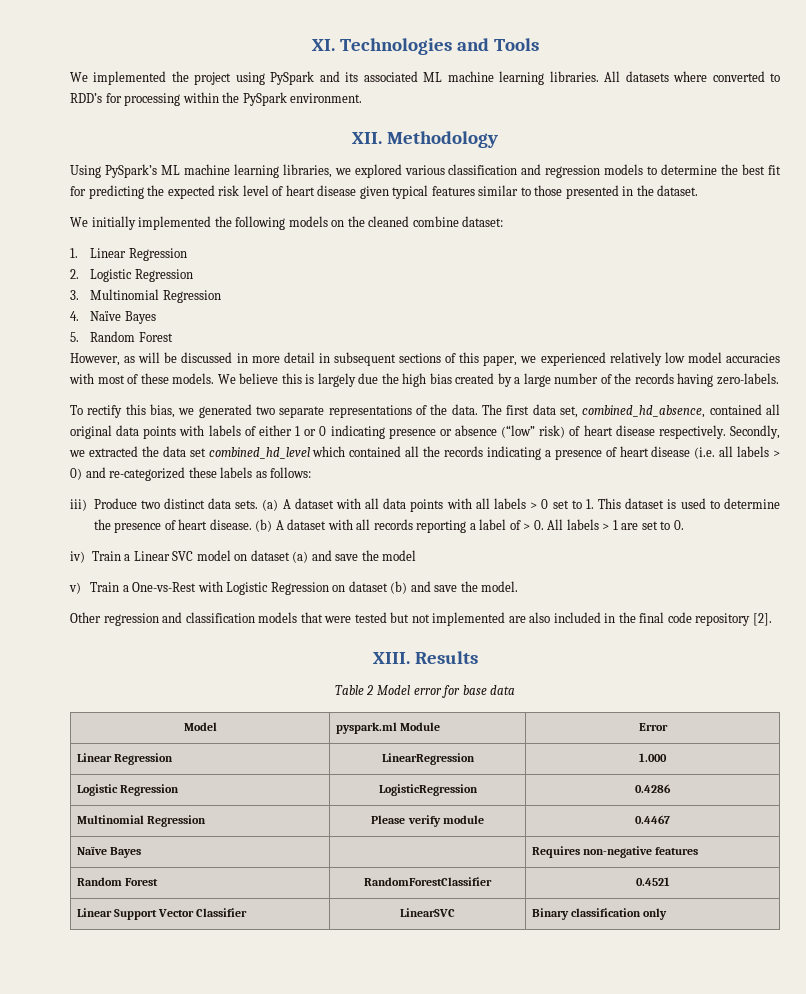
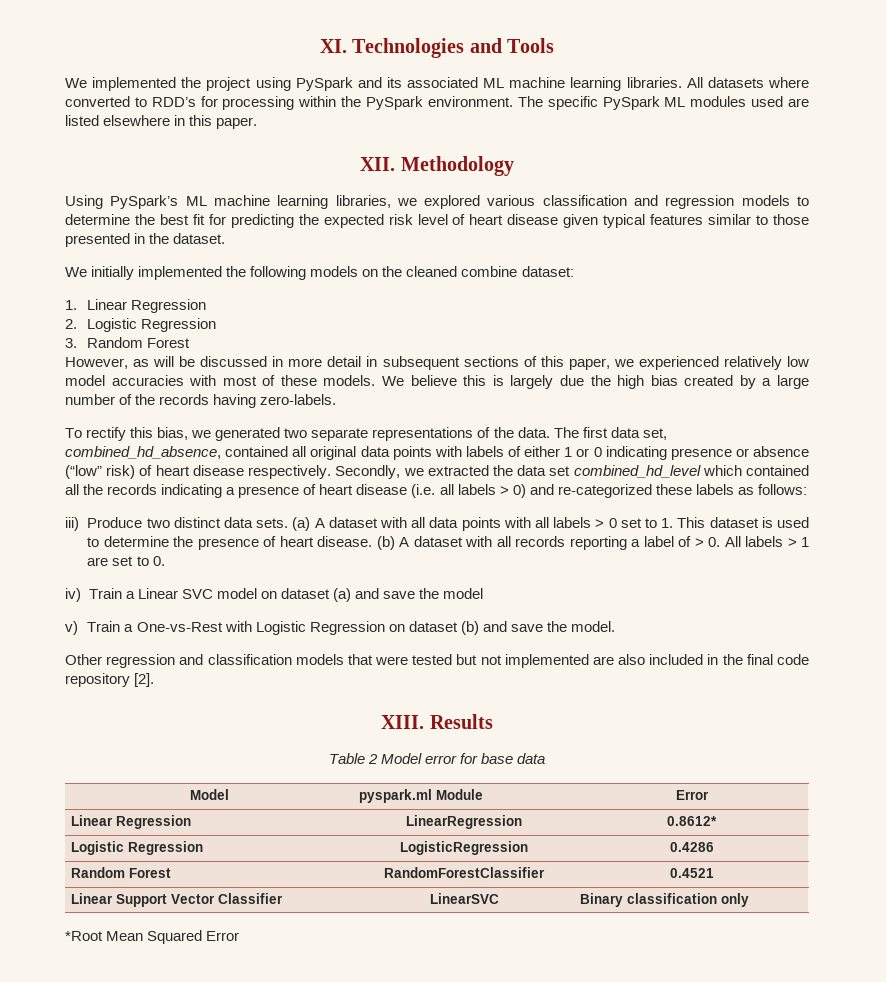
(363, 98) none -> [517,96,810,110] [65,115,258,129] The specific PySpark ML modules used are listed elsewhere in this paper.
[90,289,221,303] [70,311,156,324] [70,332,79,342] Multinomial Regression // 4. Naïve Bayes // 5. -> (77, 343) none
[639,753,667,762] 1.000 -> [666,816,717,826] 0.8612*
[76,815,207,827] [371,815,484,827] [635,815,670,824] [76,847,142,858] [531,846,699,858] // Multinomial Regression | Please verify module | 0.4467 // Naïve Bayes | | Requires non-negative features -> (714, 847) none
(668, 914) none -> [65,930,240,944] // *Root Mean Squared Error

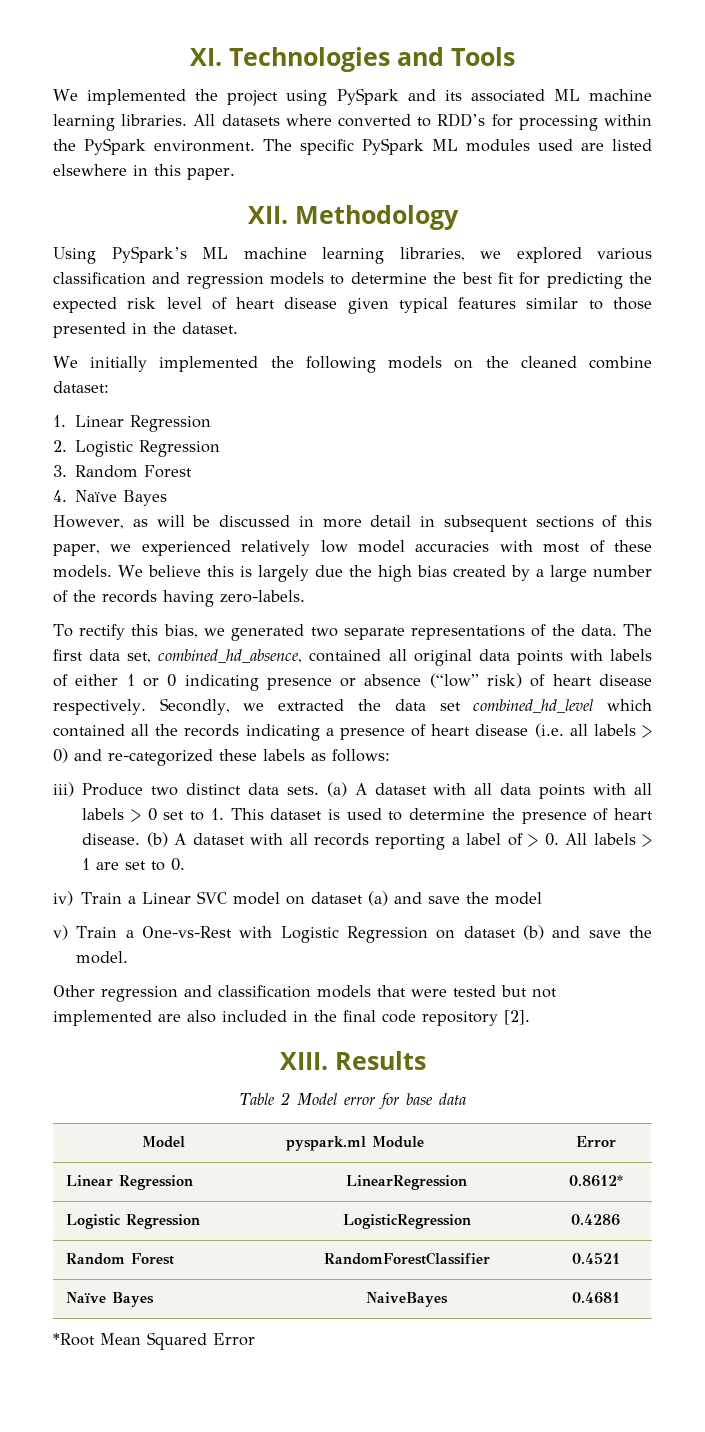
(191, 343) none -> [53,490,168,506] // 4. Naïve Bayes
[71,893,284,907] [429,893,499,904] [580,893,750,907] Linear Support Vector Classifier | LinearSVC | Binary classification only -> [66,1292,155,1307] [366,1292,448,1307] [571,1292,620,1304] Naïve Bayes | NaiveBayes | 0.4681

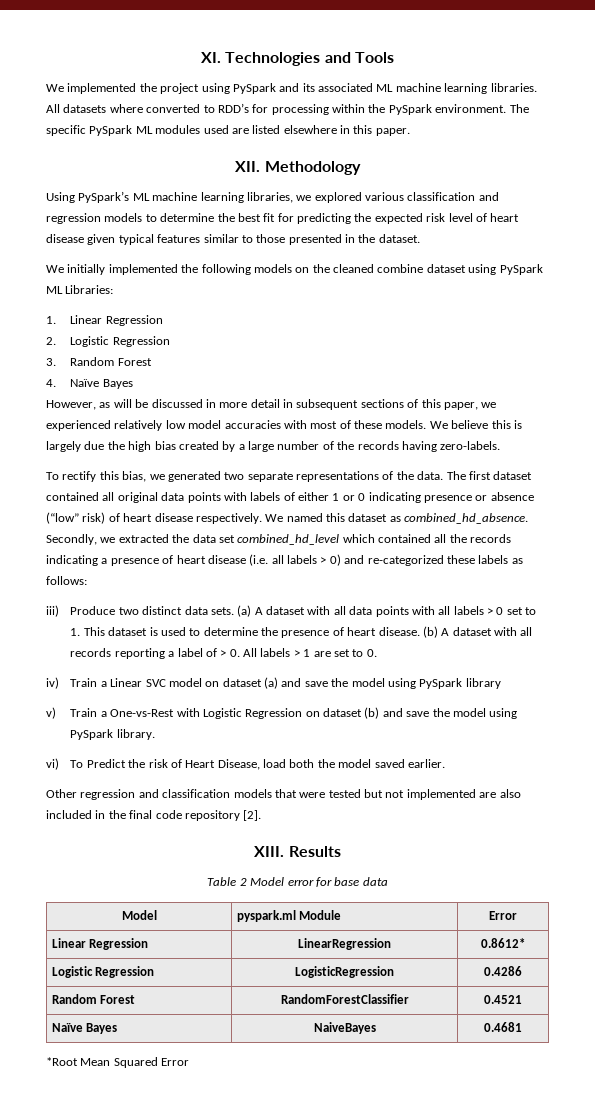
[53,381,109,393] dataset: -> [426,264,543,275] [46,285,114,294] dataset using PySpark ML Libraries:
[89,649,303,663] data set, combined_hd_absence, -> [493,471,533,480] dataset
(146, 707) none -> [265,513,529,524] We named this dataset as combined_hd_absence.
(543, 898) none -> [387,678,501,689] using PySpark library
[76,951,129,964] model. -> [452,708,518,719] [70,729,155,740] [46,758,445,770] model using PySpark library. // vi) To Predict the risk of Heart Disease, load both the model saved earlier.

